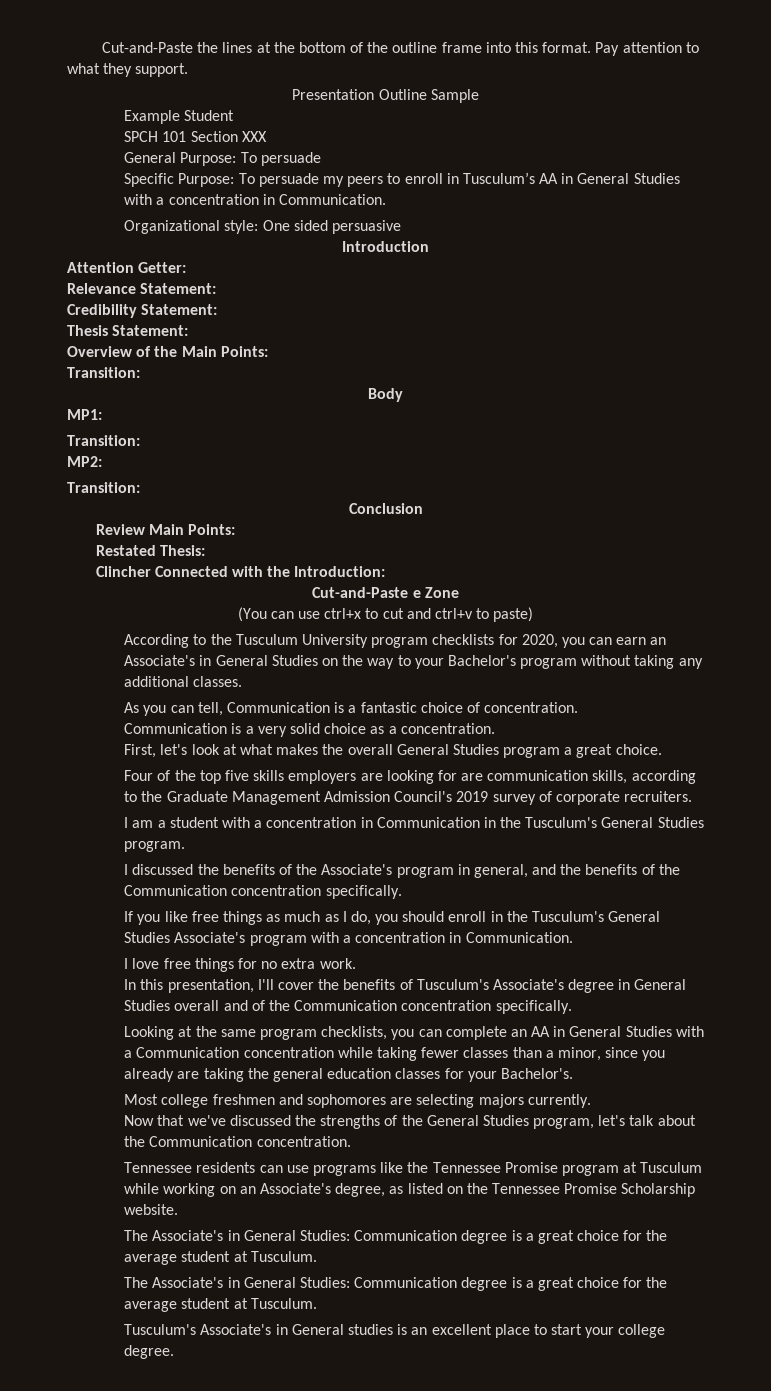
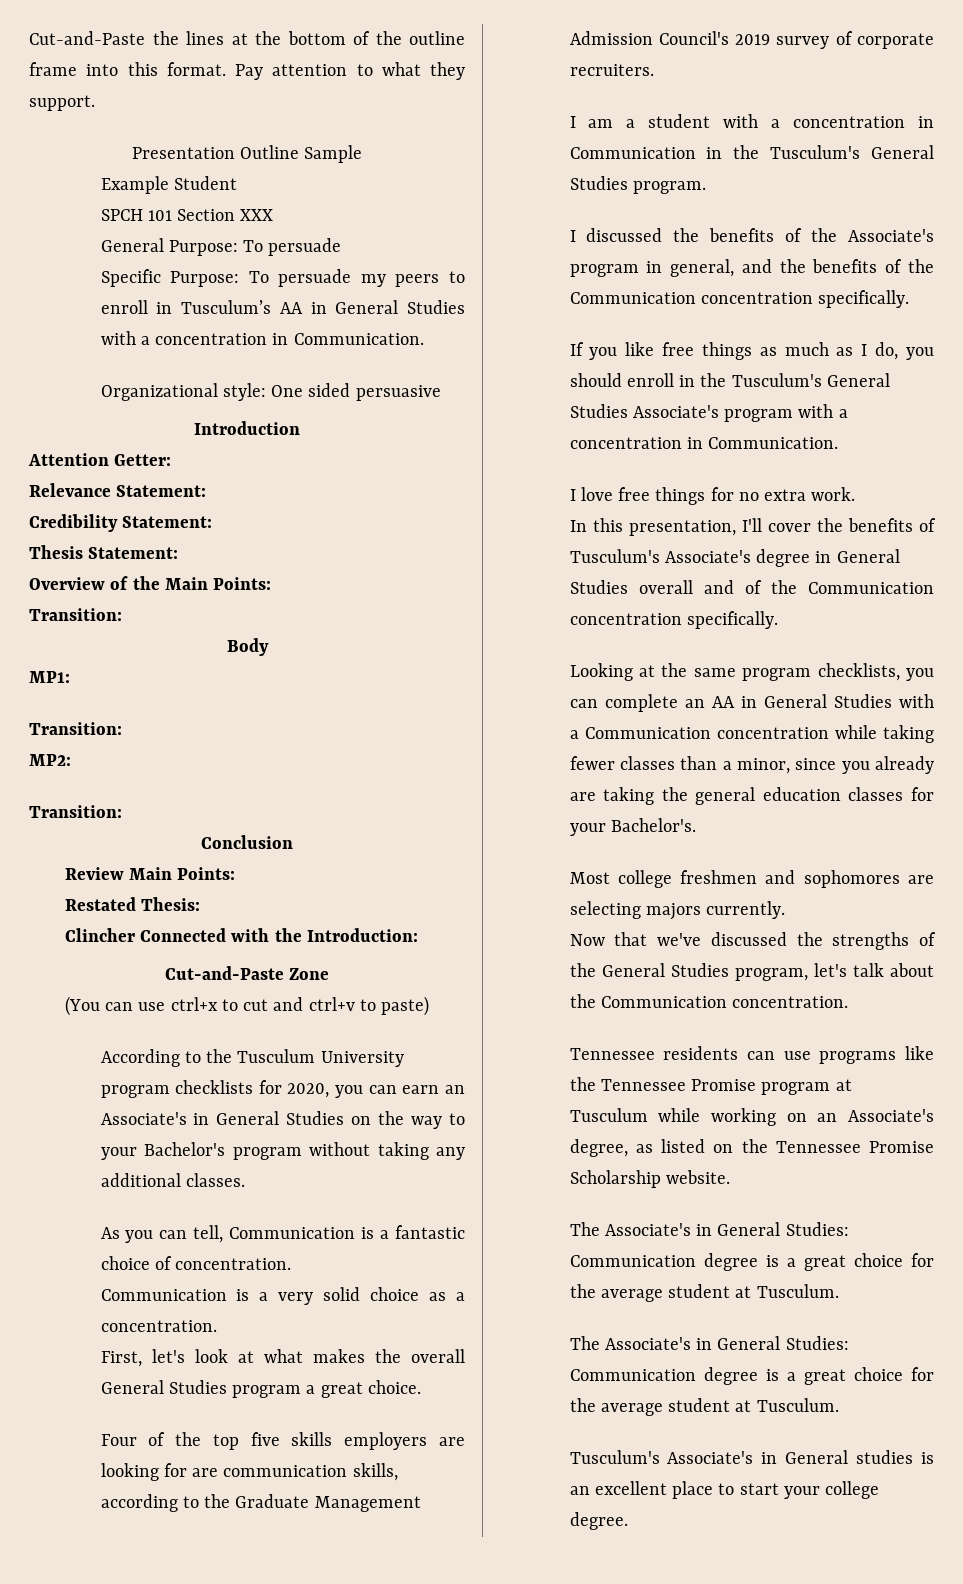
[412,590,421,598] e -> (284, 973) none

